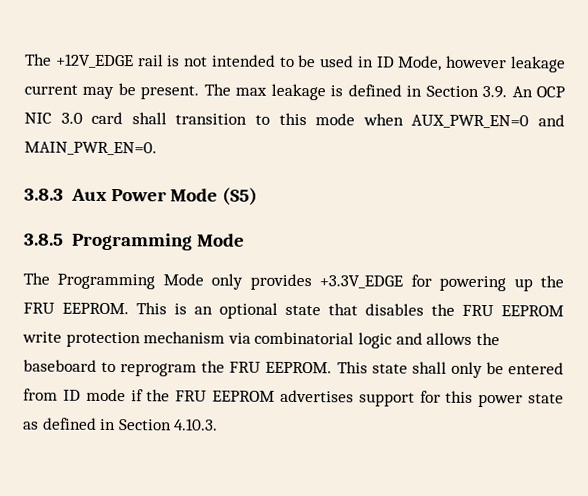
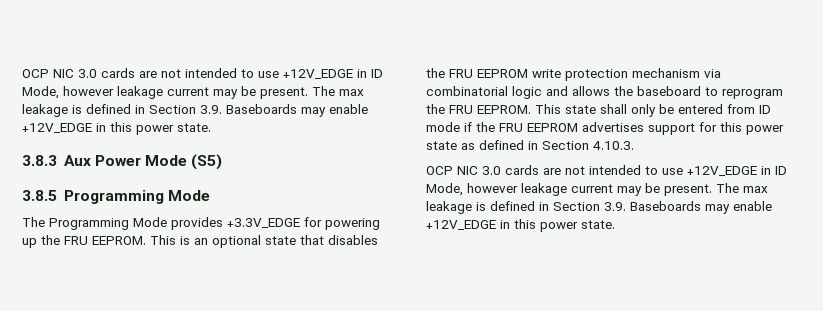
[24,53,355,69] The +12V_EDGE rail is not intended to be used -> [22,68,353,79] OCP NIC 3.0 cards are not intended to use +12V_EDGE
[511,86,565,98] [24,111,565,129] [24,141,157,156] An OCP NIC 3.0 card shall transition to this mode when AUX_PWR_EN=0 and MAIN_PWR_EN=0. -> [226,104,368,117] [22,122,211,135] Baseboards may enable +12V_EDGE in this power state.
[211,273,244,290] only -> (167, 222) none
(219, 424) none -> [426,165,787,176] [426,183,768,196] [426,201,772,214] [426,219,615,232] // OCP NIC 3.0 cards are not intended to use +12V_EDGE in ID Mode, however leakage current may be present. The max leakage is defined in Section 3.9. Baseboards may enable +12V_EDGE in this power state.

